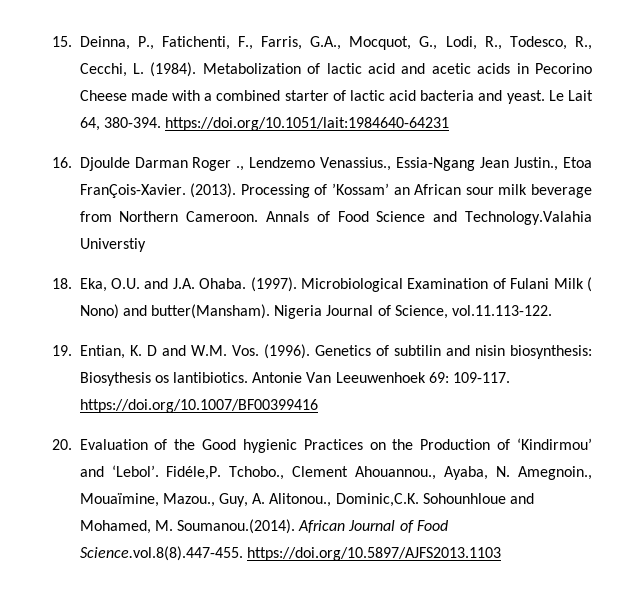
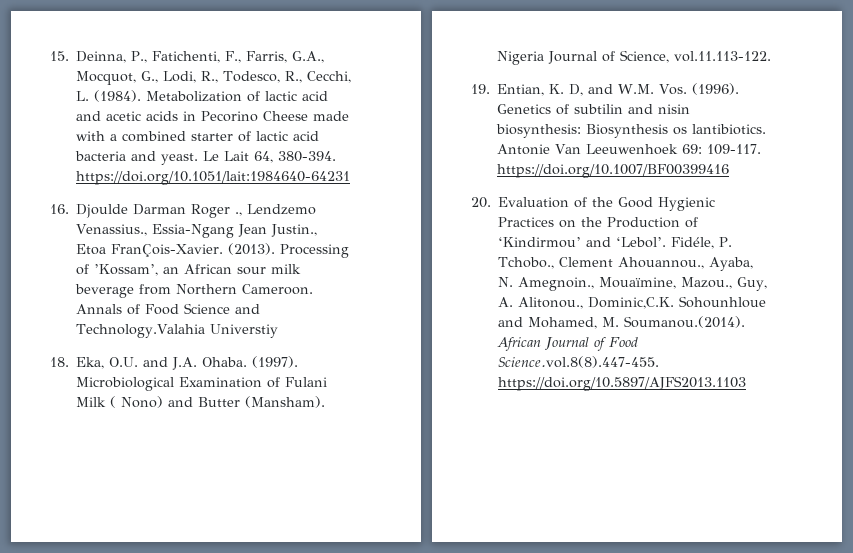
[331,183,389,195] ’Kossam’ -> [94,264,159,276] ’Kossam’,
[150,304,270,319] butter(Mansham). -> [198,396,326,408] Butter (Mansham).
[146,345,157,356] D -> [569,84,584,96] D,
[79,372,151,386] Biosythesis -> [586,124,669,138] Biosynthesis
[242,439,297,453] hygienic -> [658,197,716,211] Hygienic
[166,466,222,480] Fidéle,P. -> [671,237,733,249] Fidéle, P.

